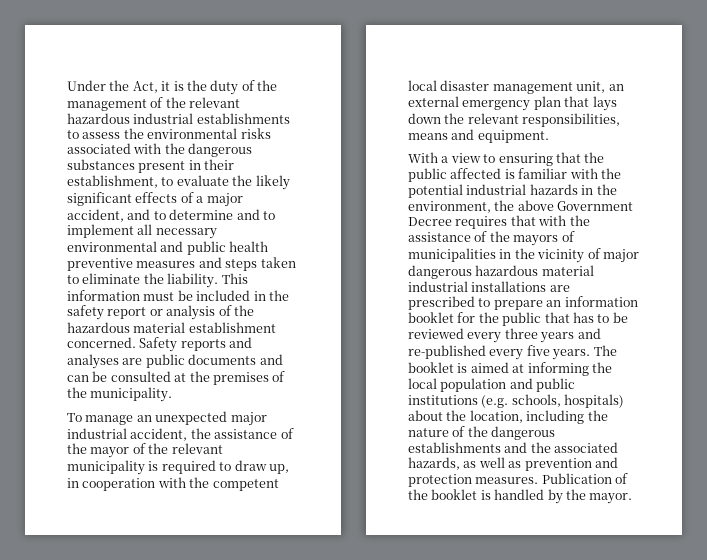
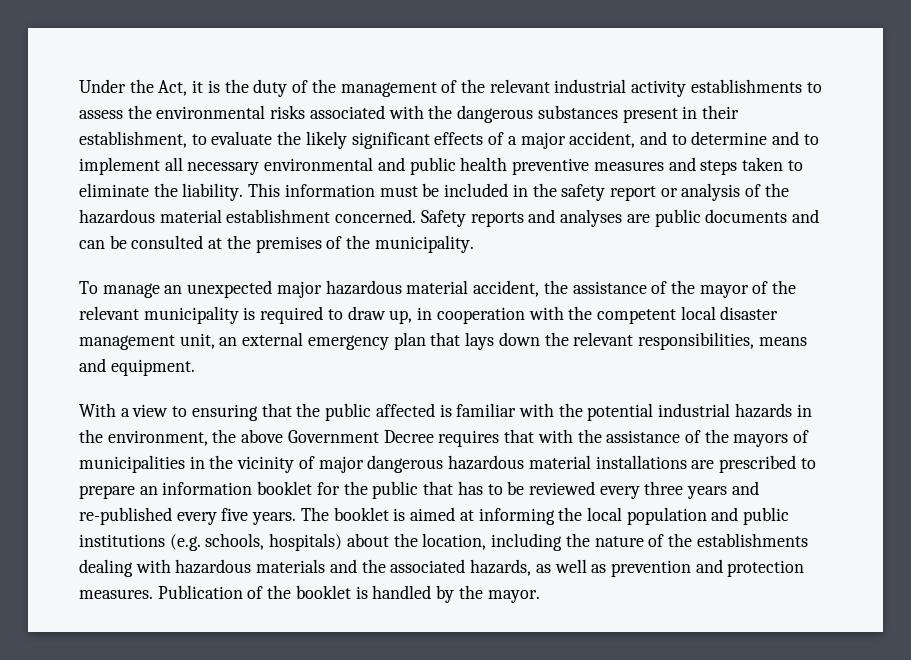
[67,113,194,124] hazardous industrial -> [554,79,687,97] industrial activity
[67,428,127,439] industrial -> [325,280,469,295] hazardous material
[408,281,468,292] industrial -> (591, 462) none
[491,426,556,440] [408,442,501,453] dangerous establishments -> [696,533,808,547] [79,559,326,577] establishments dealing with hazardous materials

